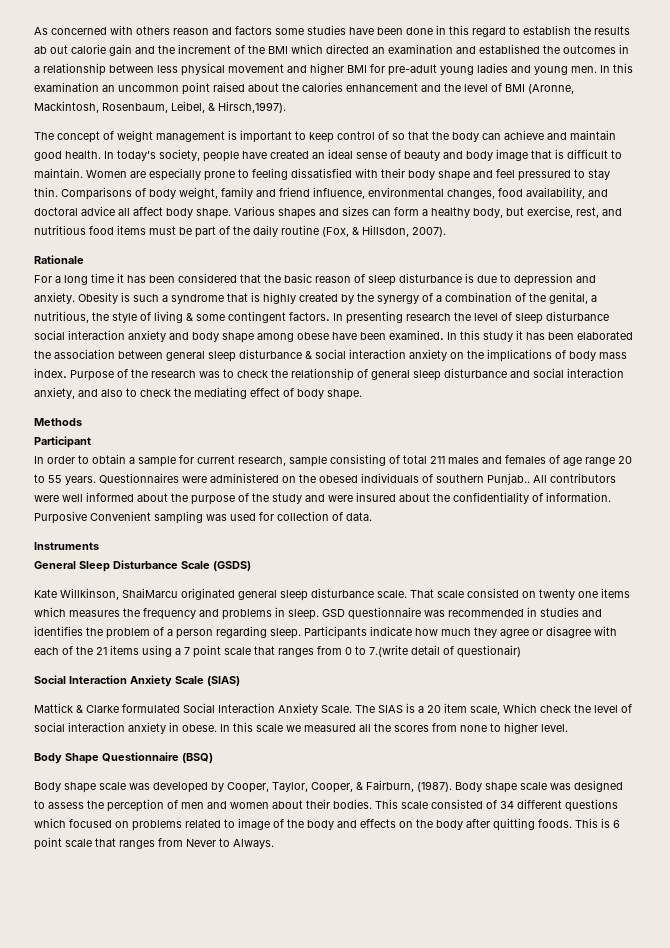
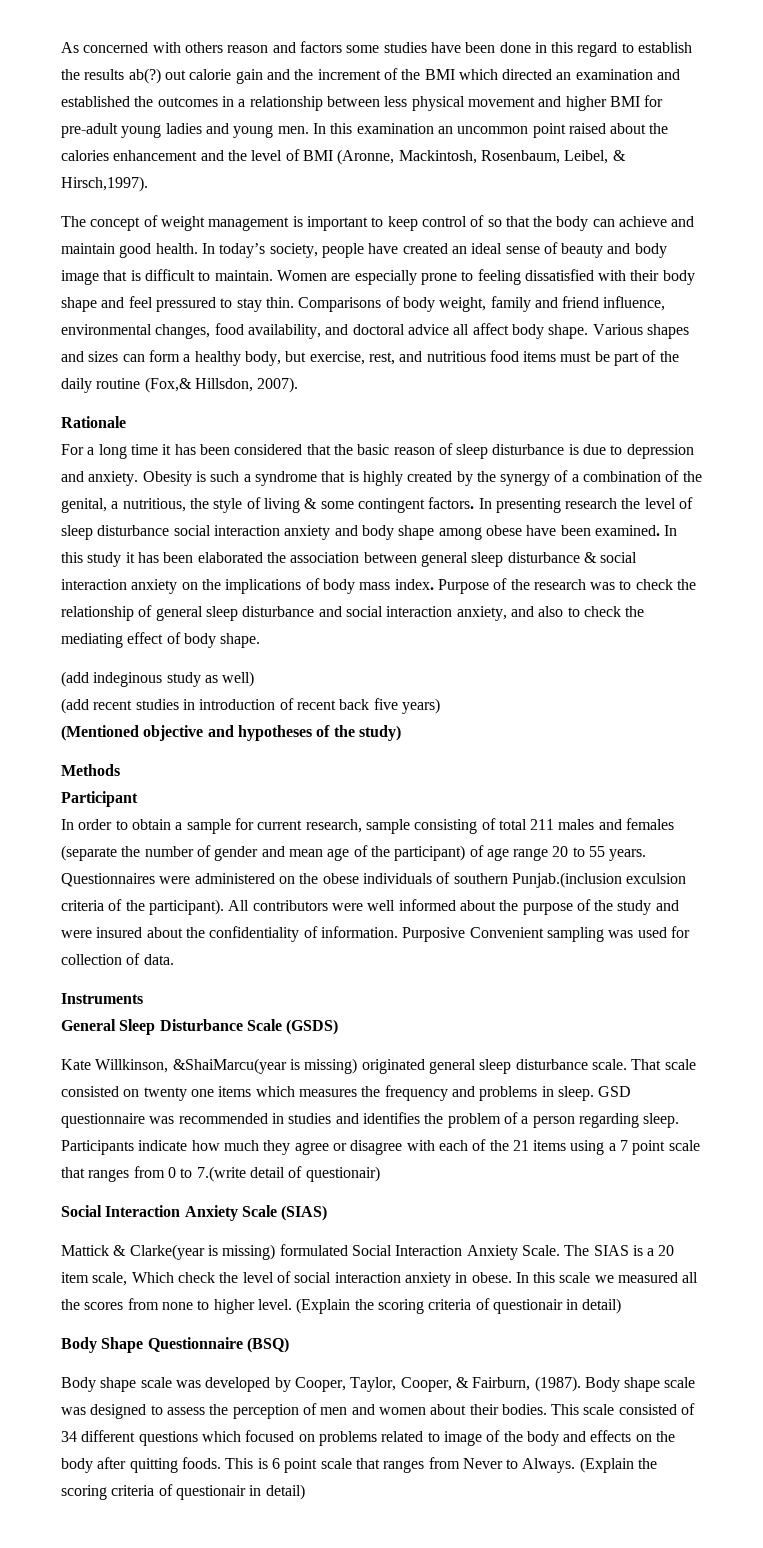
[34,46,47,54] ab -> [128,68,161,84] ab(?)
[322,227,359,237] (Fox, & -> [144,377,192,393] (Fox,&
(362, 394) none -> [61,671,255,687] [61,698,440,714] [61,725,401,741] // (add indeginous study as well) // (add recent studies in introduction of recent back five years) // (Mentioned objective and hypotheses of the study)
(546, 459) none -> [61,845,466,861] (separate the number of gender and mean age of the participant)
[319,475,358,483] obesed -> [322,873,359,884] obese
[487,473,530,485] Punjab.. -> [511,872,687,888] [61,899,224,915] Punjab.(inclusion exculsion criteria of the participant).
[122,588,178,598] ShaiMarcu -> [172,1058,358,1074] &ShaiMarcu(year is missing)
[86,705,119,713] Clarke -> [129,1244,276,1260] Clarke(year is missing)
(568, 728) none -> [296,1298,622,1314] (Explain the scoring criteria of questionair in detail)
(274, 844) none -> [579,1457,658,1473] [61,1484,305,1500] (Explain the scoring criteria of questionair in detail)

